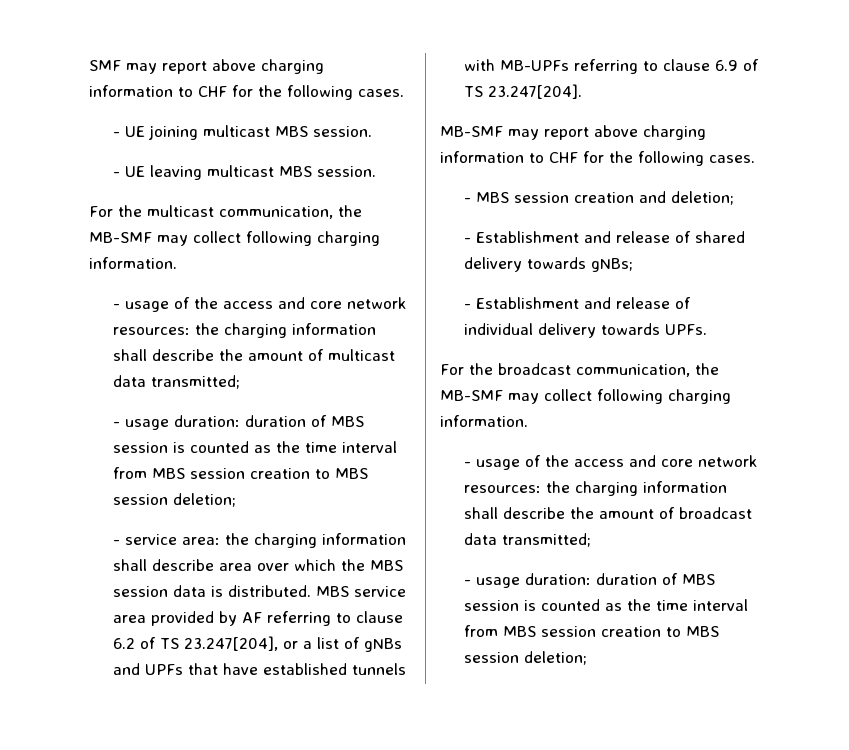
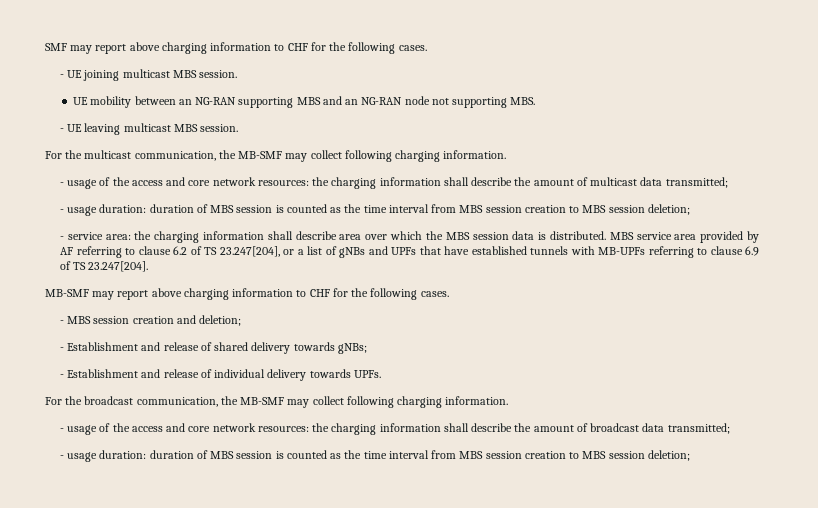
(373, 131) none -> [73,96,536,108] // UE mobility between an NG-RAN supporting MBS and an NG-RAN node not supporting MBS.

